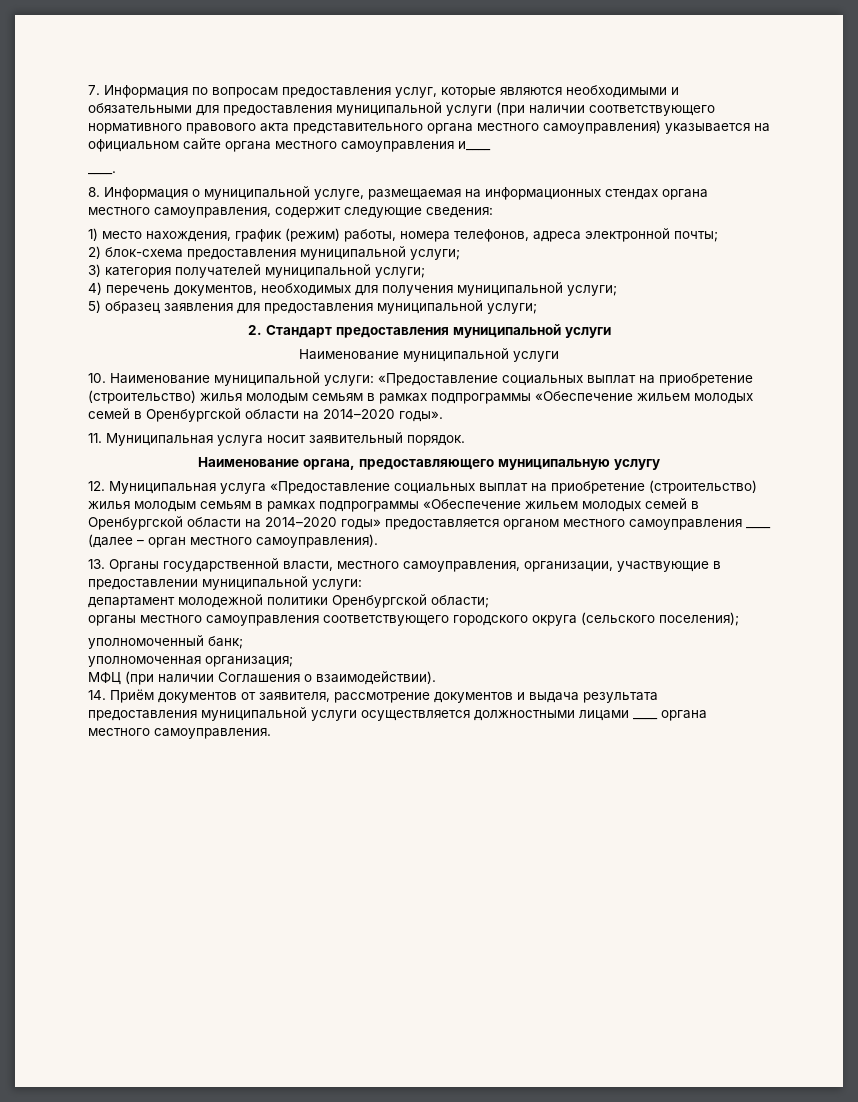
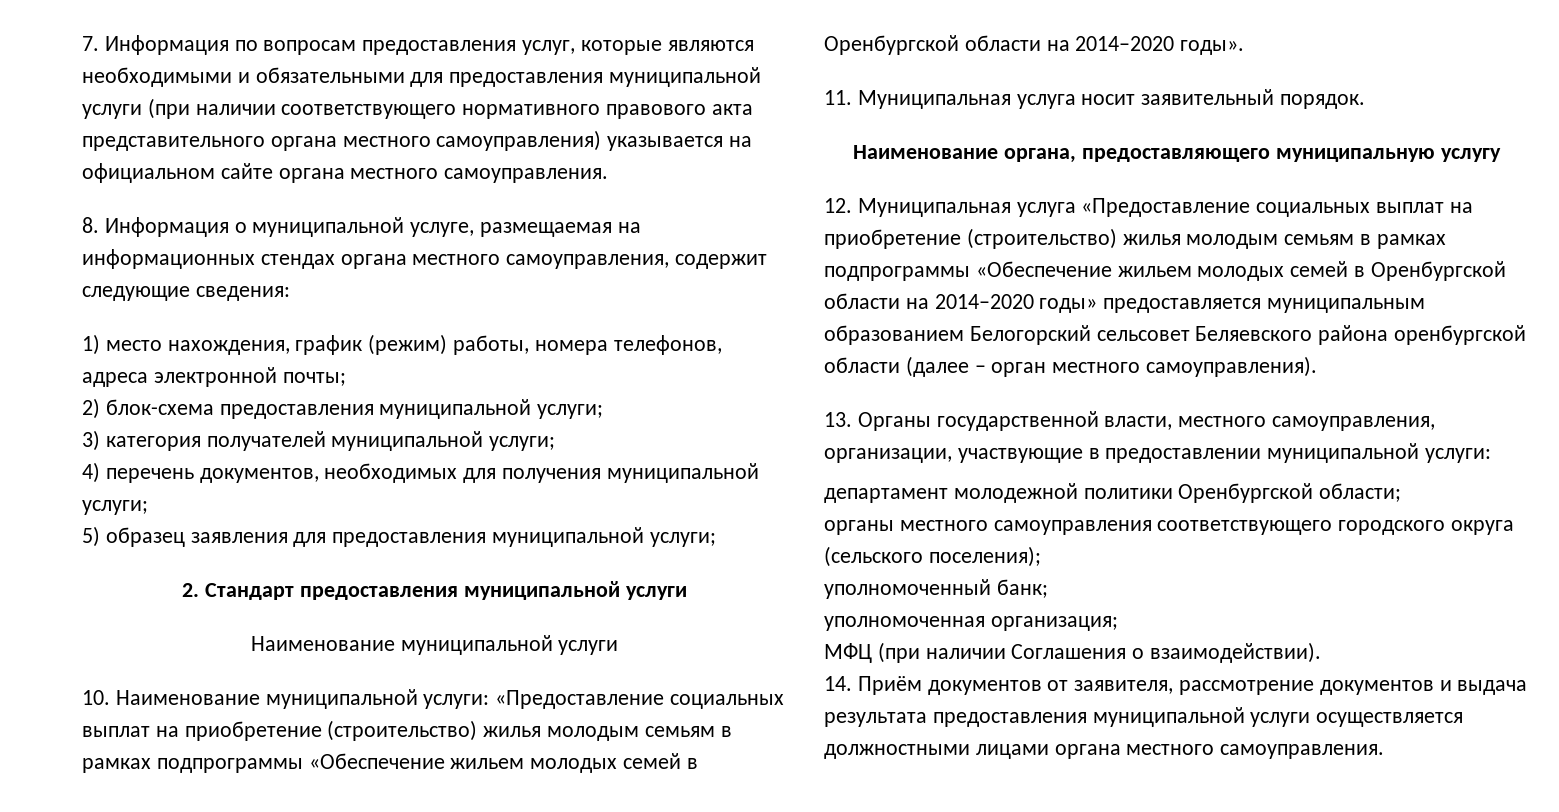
[341,141,491,152] [88,171,116,175] самоуправления и____ // ____. -> [444,168,609,183] самоуправления.
[503,519,771,530] органом местного самоуправления ____ -> [1267,298,1426,313] [824,325,1527,345] [824,357,900,373] муниципальным образованием Белогорский сельсовет Беляевского района оренбургской области
[633,718,658,720] ____ -> (1049, 751) none

